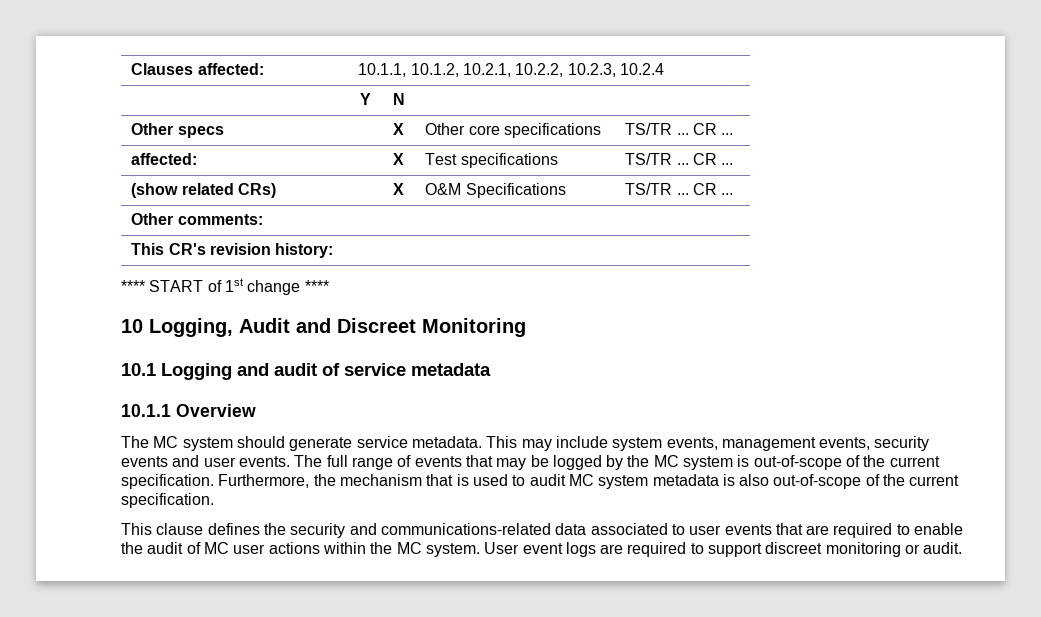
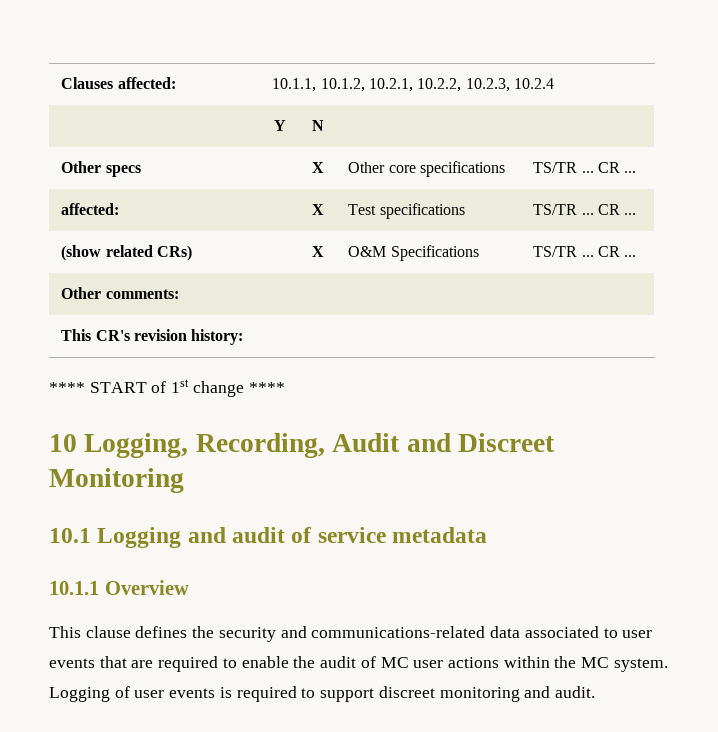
(233, 327) none -> [195,433,325,458] Recording,
[121,436,930,451] [121,455,940,470] [121,474,960,489] [121,493,214,508] // The MC system should generate service metadata. This may include system events, management events, security events and user events. The full range of events that may be logged by the MC system is out-of-scope of the current specification. Furthermore, the mechanism that is used to audit MC system metadata is also out-of-scope of the current specification. -> (189, 587) none
[484,542,624,557] User event logs are -> [49,686,232,702] Logging of user events is
[905,544,921,554] or -> [524,686,551,698] and

